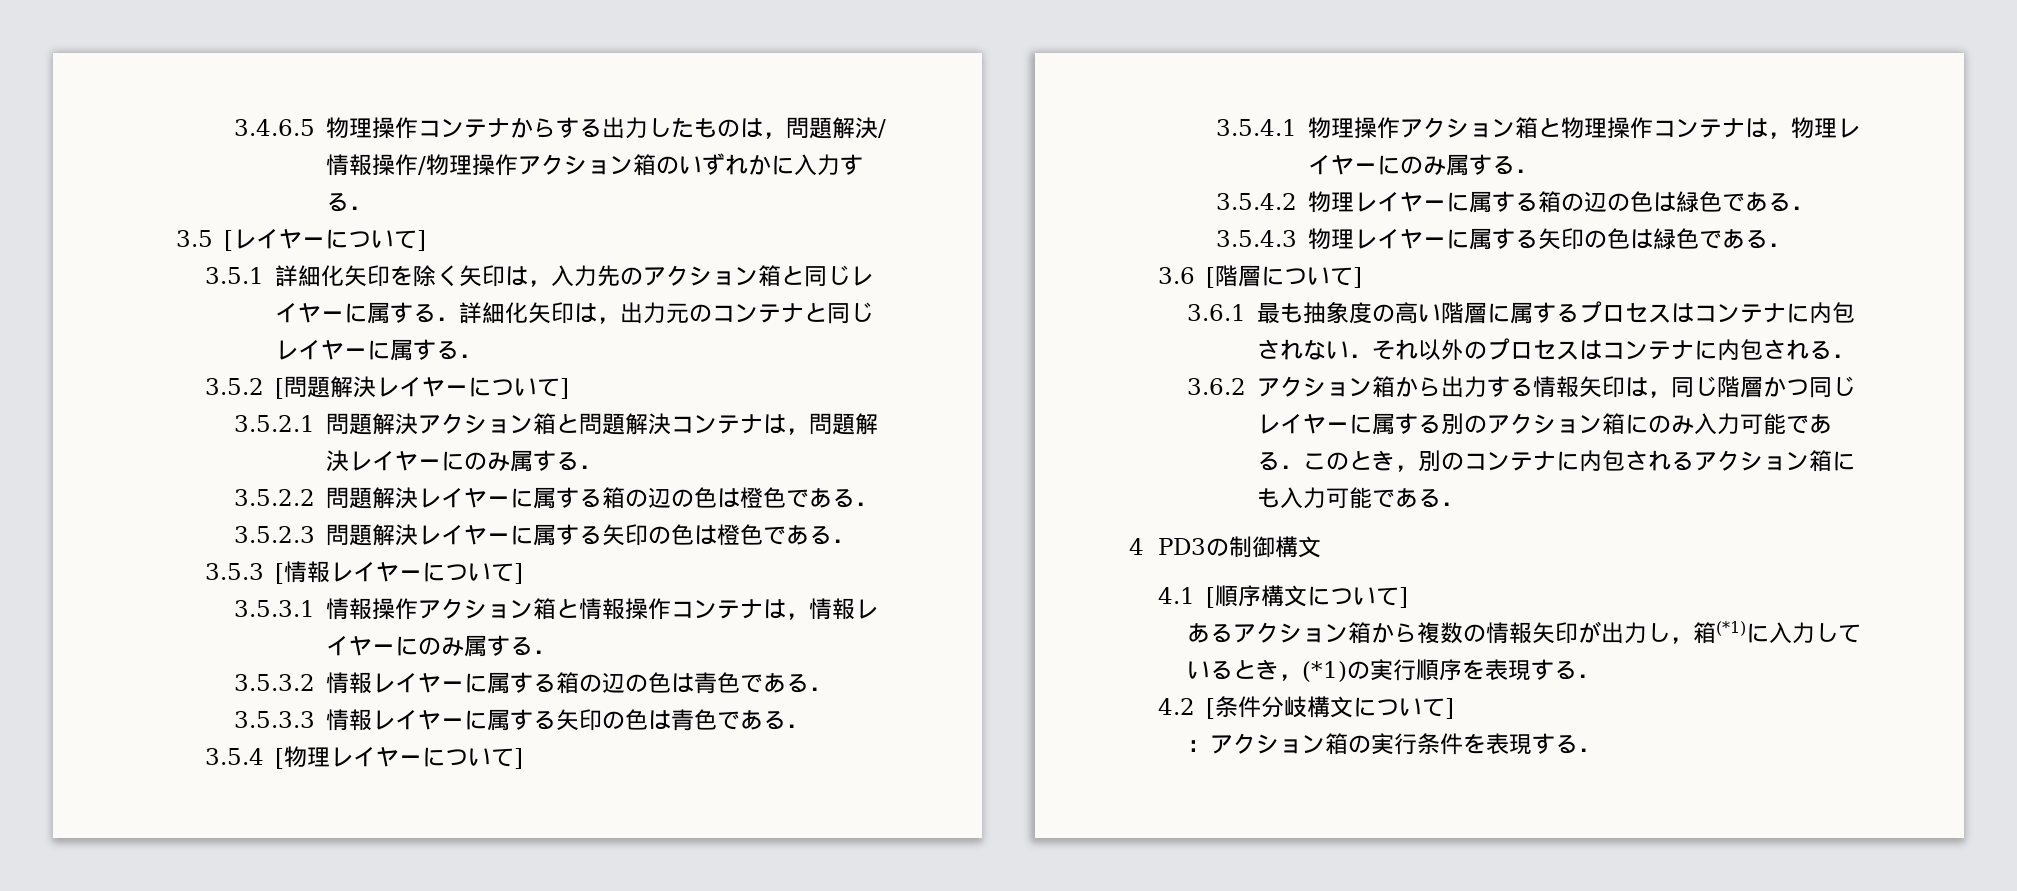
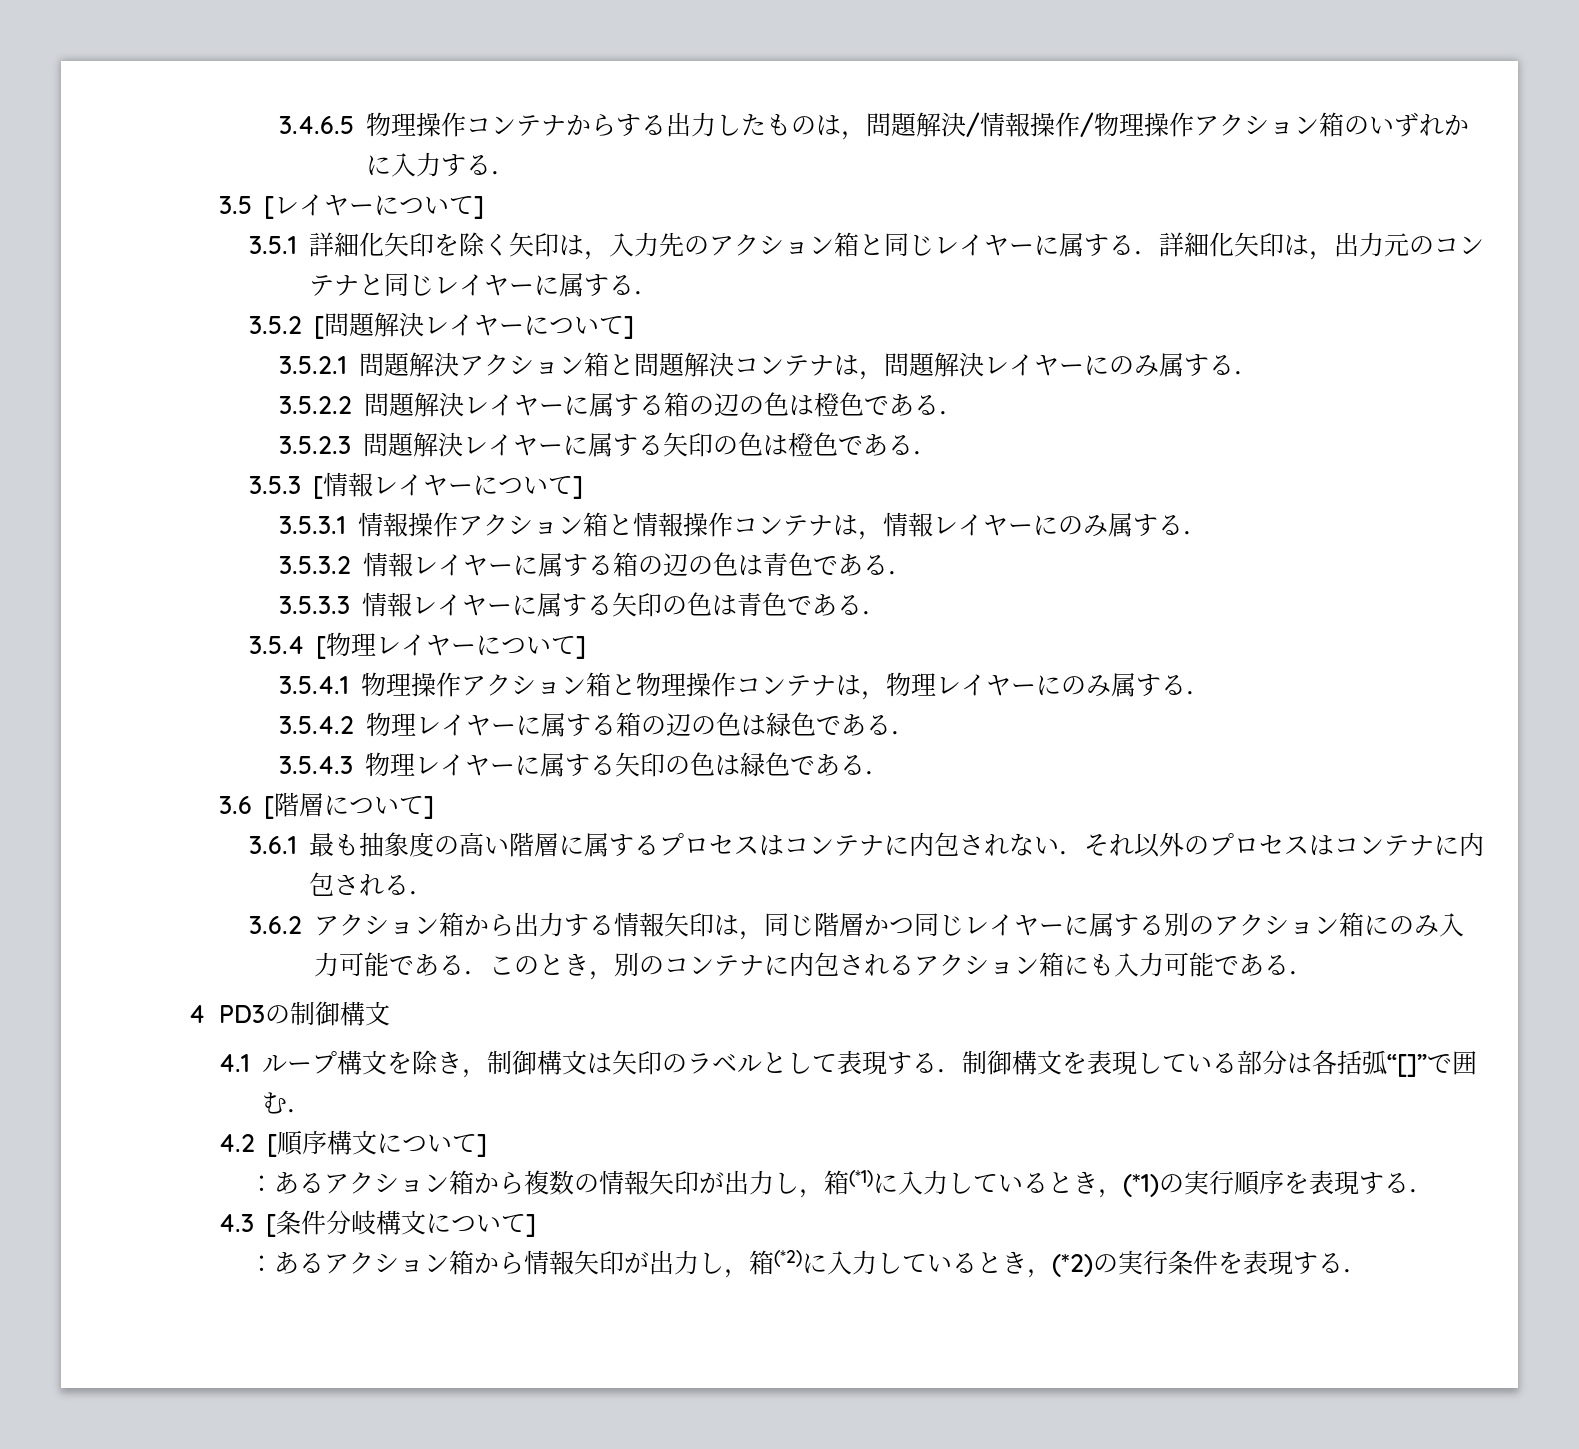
(1195, 595) none -> [262,1050,1478,1078] [262,1092,313,1114] [218,1134,255,1152] ループ構文を除き，制御構文は矢印のラベルとして表現する．制御構文を表現している部分は各括弧“[]”で囲む． // 4.2
(1409, 597) none -> [248,1175,274,1192] ：
[1157,698,1195,715] 4.2 -> [218,1214,254,1232] 4.3
[1209,733,1348,755] アクション箱 -> [273,1250,1093,1278] あるアクション箱から情報矢印が出力し，箱(*2)に入力しているとき，(*2)

